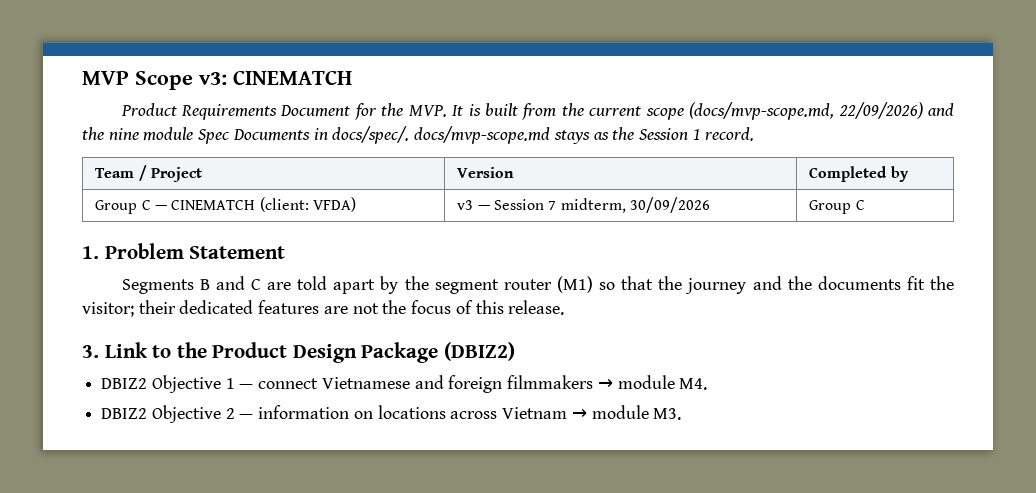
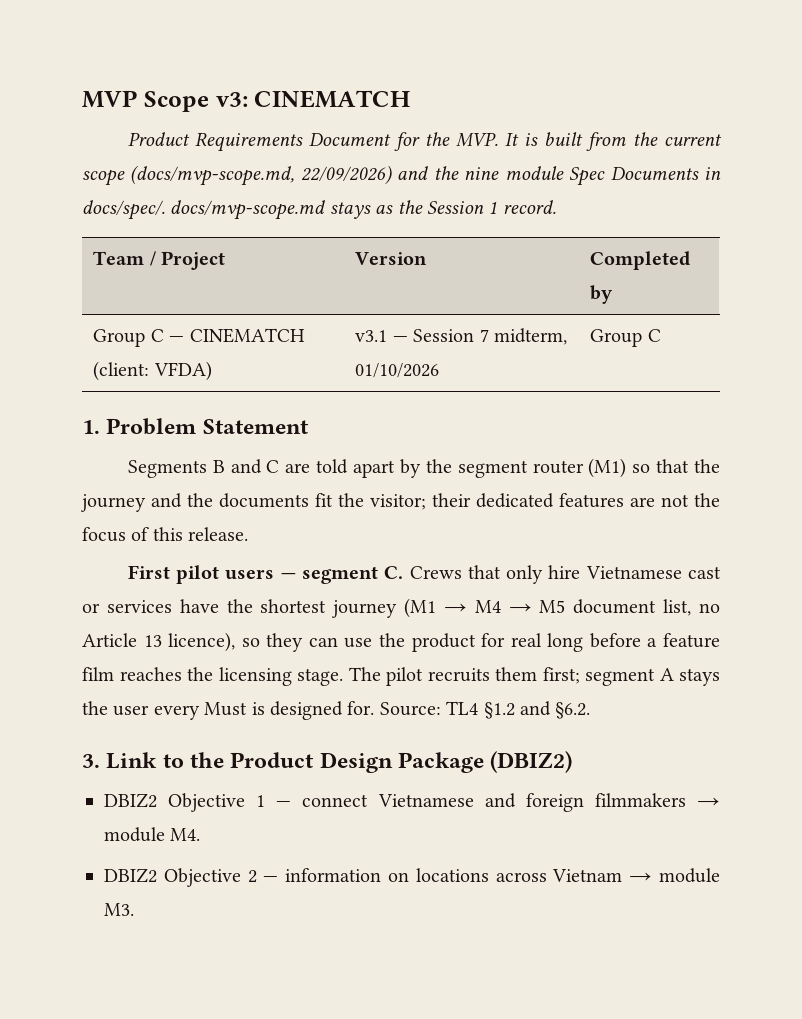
[457,200,474,210] v3 -> [355,330,388,342] v3.1
[629,197,710,213] 30/09/2026 -> [355,363,440,378] 01/10/2026
(565, 307) none -> [127,565,722,584] [82,598,720,618] [82,632,720,652] [82,667,720,686] [82,701,591,720] // First pilot users — segment C. Crews that only hire Vietnamese cast or services have the shortest journey (M1 → M4 → M5 document list, no Article 13 licence), so they can use the product for real long before a feature film reaches the licensing stage. The pilot recruits them first; segment A stays the user every Must is designed for. Source: TL4 §1.2 and §6.2.

